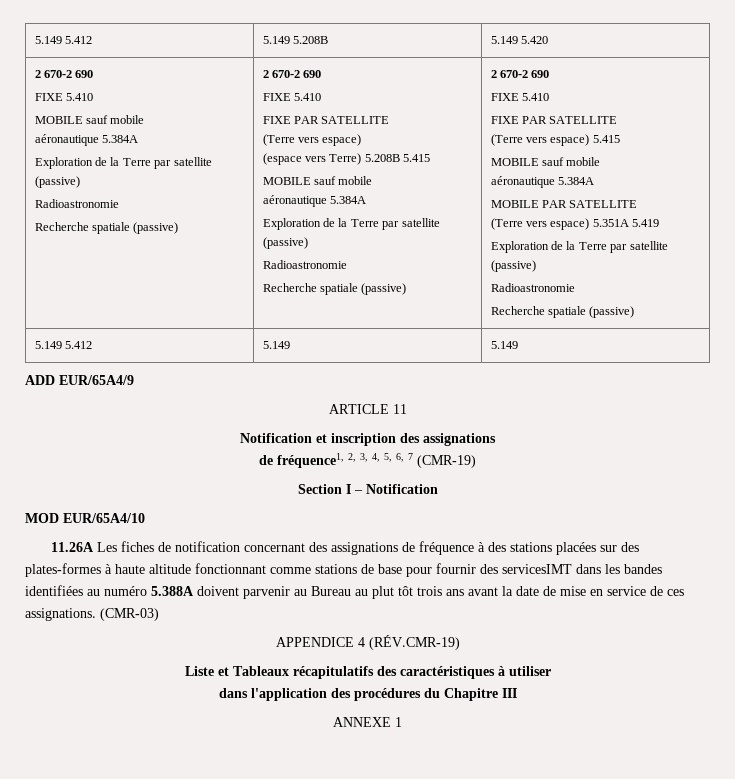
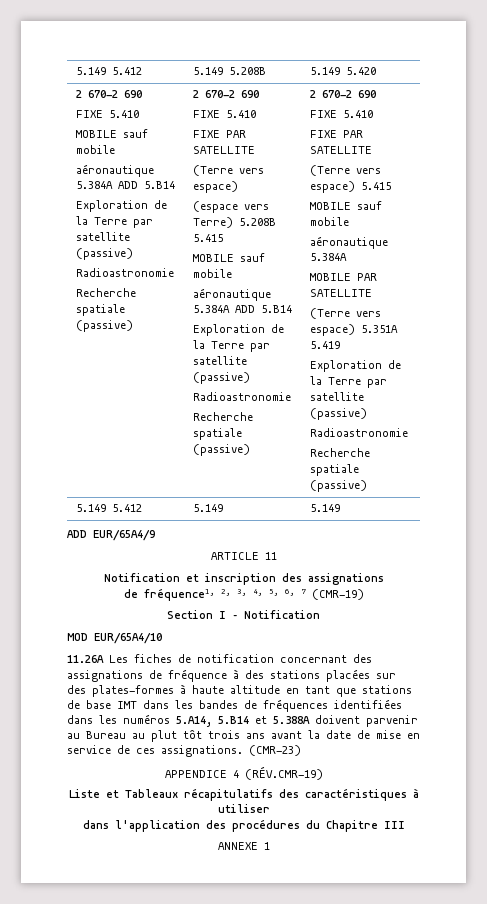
(139, 139) none -> [118,181,176,189] ADD 5.B14
(367, 200) none -> [235,305,293,313] ADD 5.B14
[195,563,662,577] [25,585,147,596] fonctionnant comme stations de base pour fournir des servicesIMT dans les bandes identifiées au numéro -> [286,685,412,697] [67,699,402,712] [67,714,267,727] en tant que stations de base IMT dans les bandes de fréquences identifiées dans les numéros 5.A14, 5.B14 et
[100,608,159,621] (CMR-03) -> [249,745,301,756] (CMR-23)

